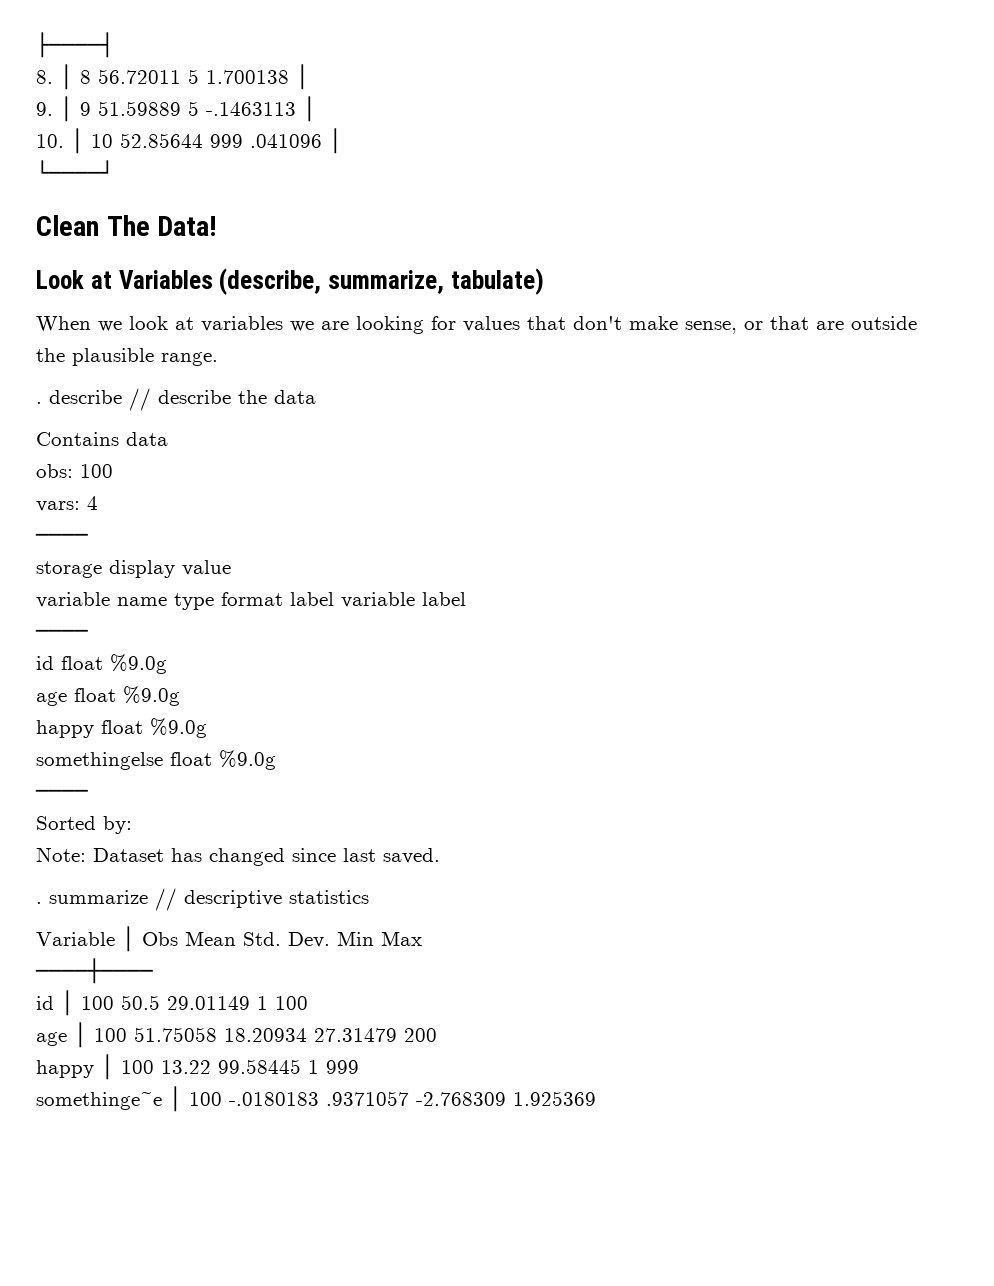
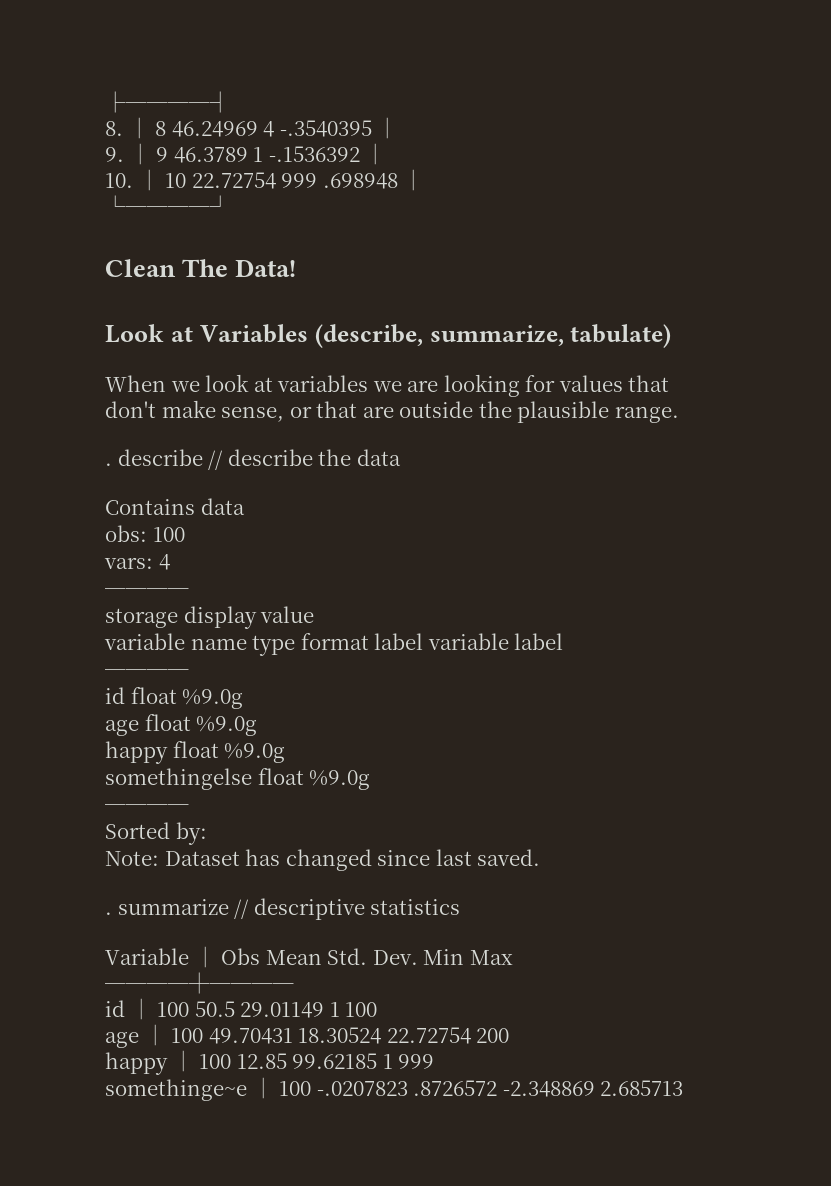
[98,69,289,84] 56.72011 5 1.700138 -> [171,120,372,137] 46.24969 4 -.3540395
[98,101,296,116] 51.59889 5 -.1463113 -> [173,146,360,163] 46.3789 1 -.1536392
[120,133,322,148] 52.85644 999 .041096 -> [191,172,398,189] 22.72754 999 .698948
[134,1027,397,1042] 51.75058 18.20934 27.31479 -> [208,1027,471,1044] 49.70431 18.30524 22.72754
[161,1059,301,1074] 13.22 99.58445 -> [236,1053,378,1069] 12.85 99.62185
[229,1091,596,1106] -.0180183 .9371057 -2.768309 1.925369 -> [316,1080,684,1097] -.0207823 .8726572 -2.348869 2.685713

